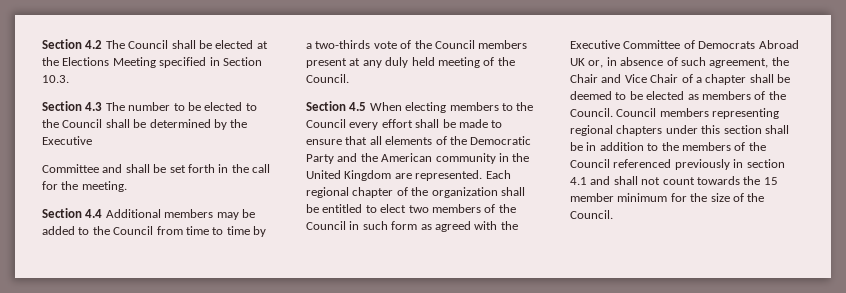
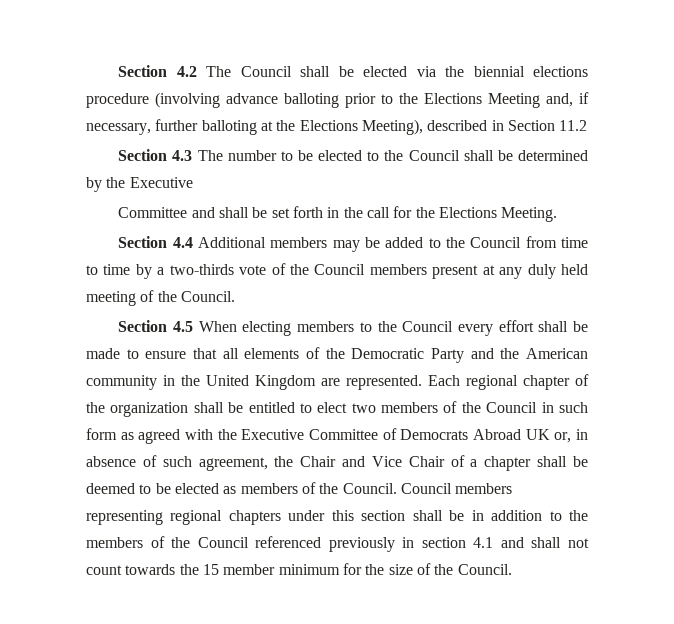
(254, 44) none -> [416,66,588,77] [86,92,589,108] [86,119,257,135] via the biennial elections procedure (involving advance balloting prior to the Elections Meeting and, if necessary, further balloting
[112,57,207,68] Meeting specified -> [361,119,488,135] Meeting), described
[42,75,69,83] 10.3. -> [559,120,588,131] 11.2
[81,181,127,192] meeting. -> [438,207,558,222] Elections Meeting.

